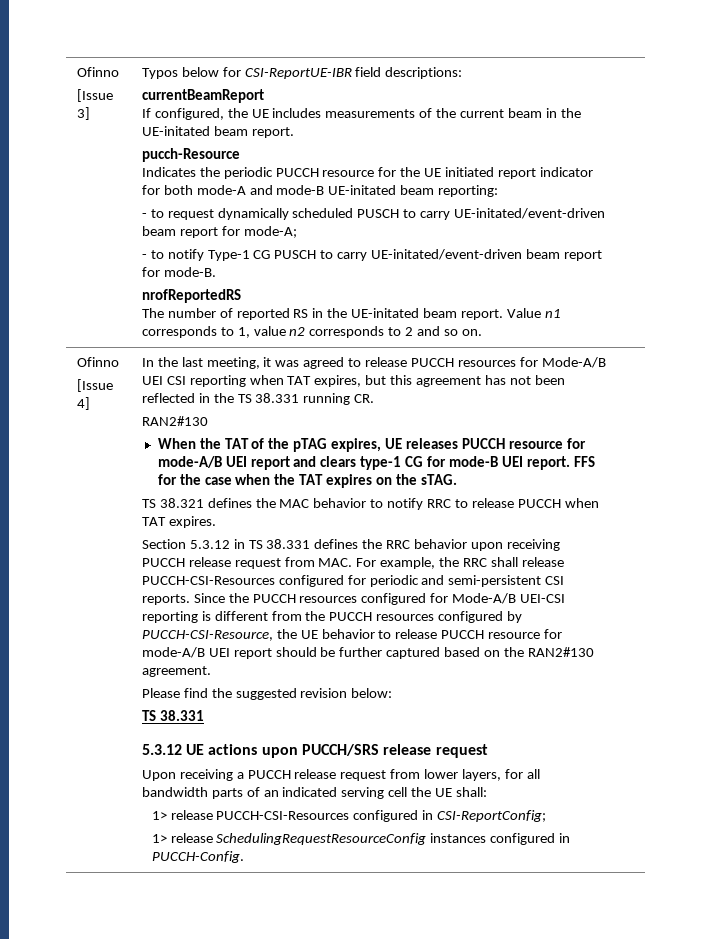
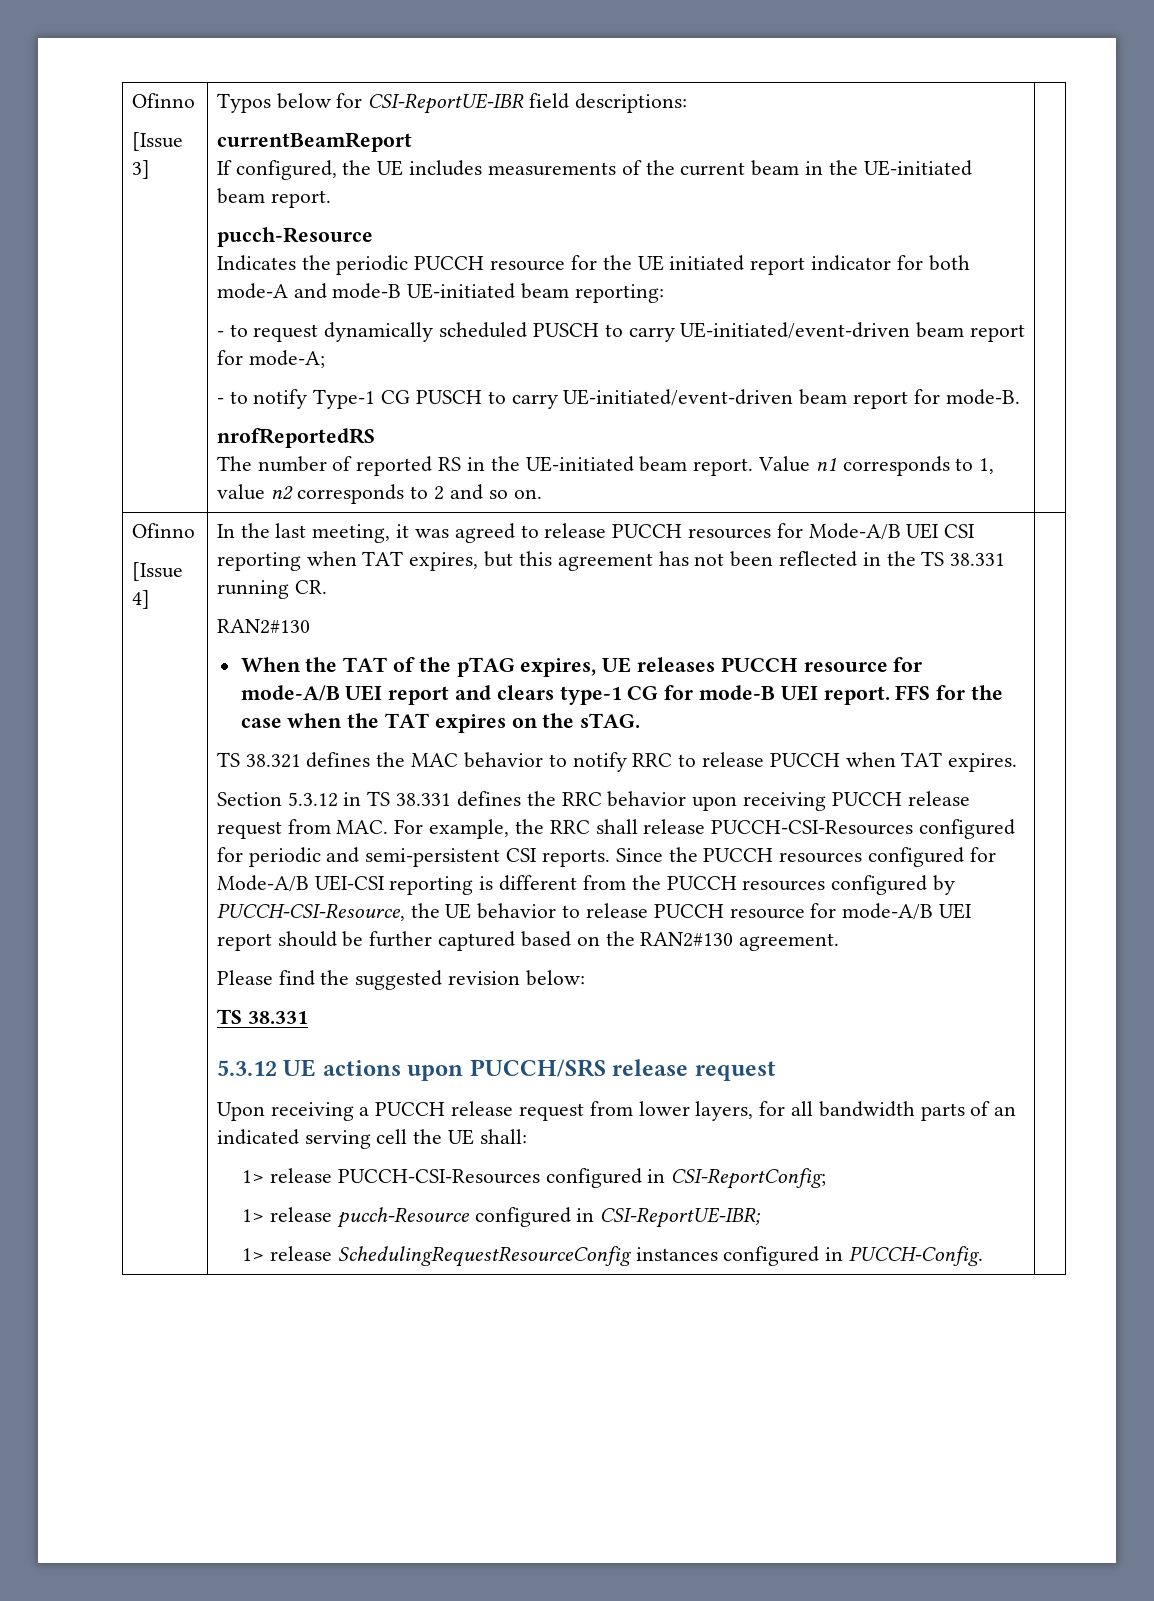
[141,126,210,136] UE-initated -> [863,160,972,176] UE-initiated
[328,185,397,195] UE-initated -> [407,283,516,299] UE-initiated
[454,208,606,219] UE-initated/event-driven -> [680,322,911,339] UE-initiated/event-driven
[371,249,523,260] UE-initated/event-driven -> [563,389,794,406] UE-initiated/event-driven
[351,308,420,318] UE-initated -> [525,456,634,472] UE-initiated
(547, 816) none -> [242,1207,761,1228] // 1> release pucch-Resource configured in CSI-ReportUE-IBR;

